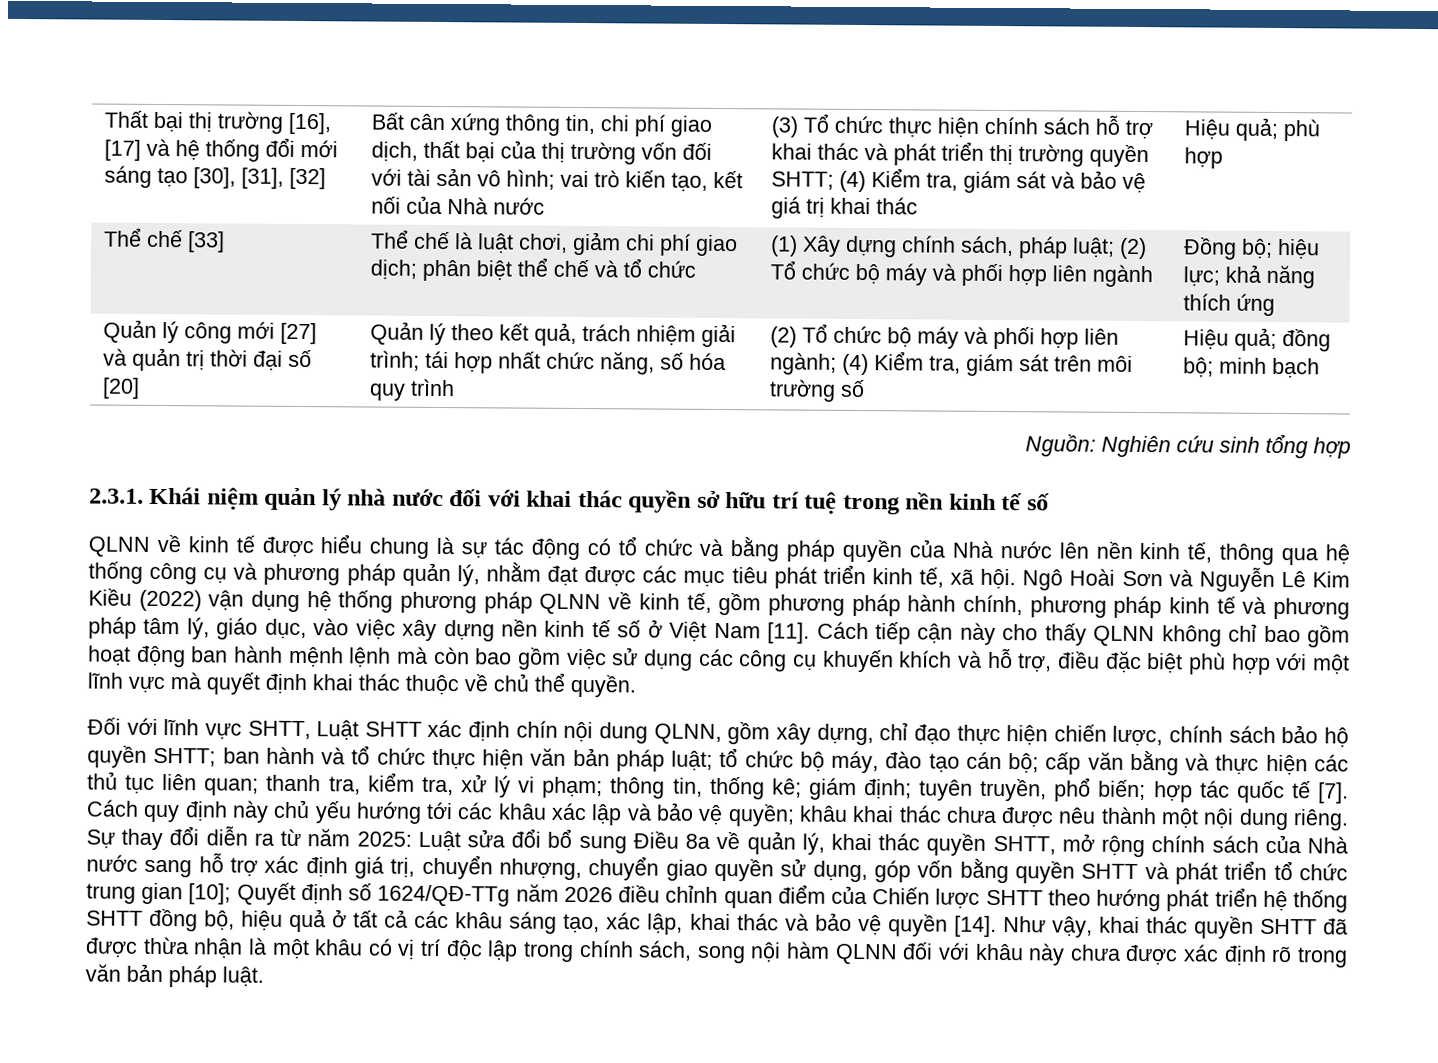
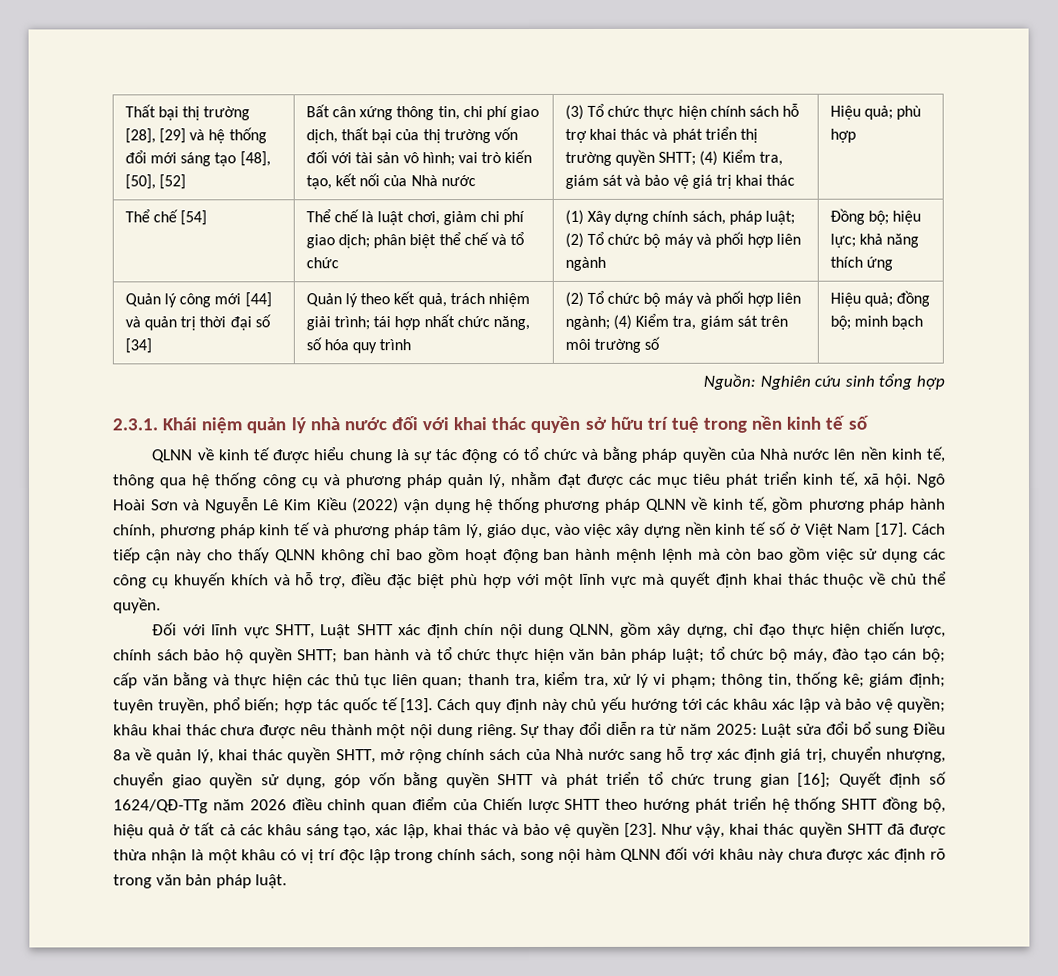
[288,112,332,135] [104,139,142,161] [16], [17] -> [124,128,187,144] [28], [29]
[193,167,327,190] [30], [31], [32] -> [239,151,271,167] [124,174,187,190] [48], [50], [52]
[187,231,226,253] [33] -> [180,210,208,226] [54]
[280,322,318,345] [27] -> [244,292,272,308] [44]
[102,377,141,399] [20] -> [124,338,152,354] [34]
[767,622,811,644] [11]. -> [875,522,909,538] [17].
[1318,782,1349,804] [7]. -> [400,698,434,714] [13].
[188,883,232,905] [10]; -> [797,772,832,788] [16];
[953,915,997,937] [14]. -> [623,822,657,838] [23].

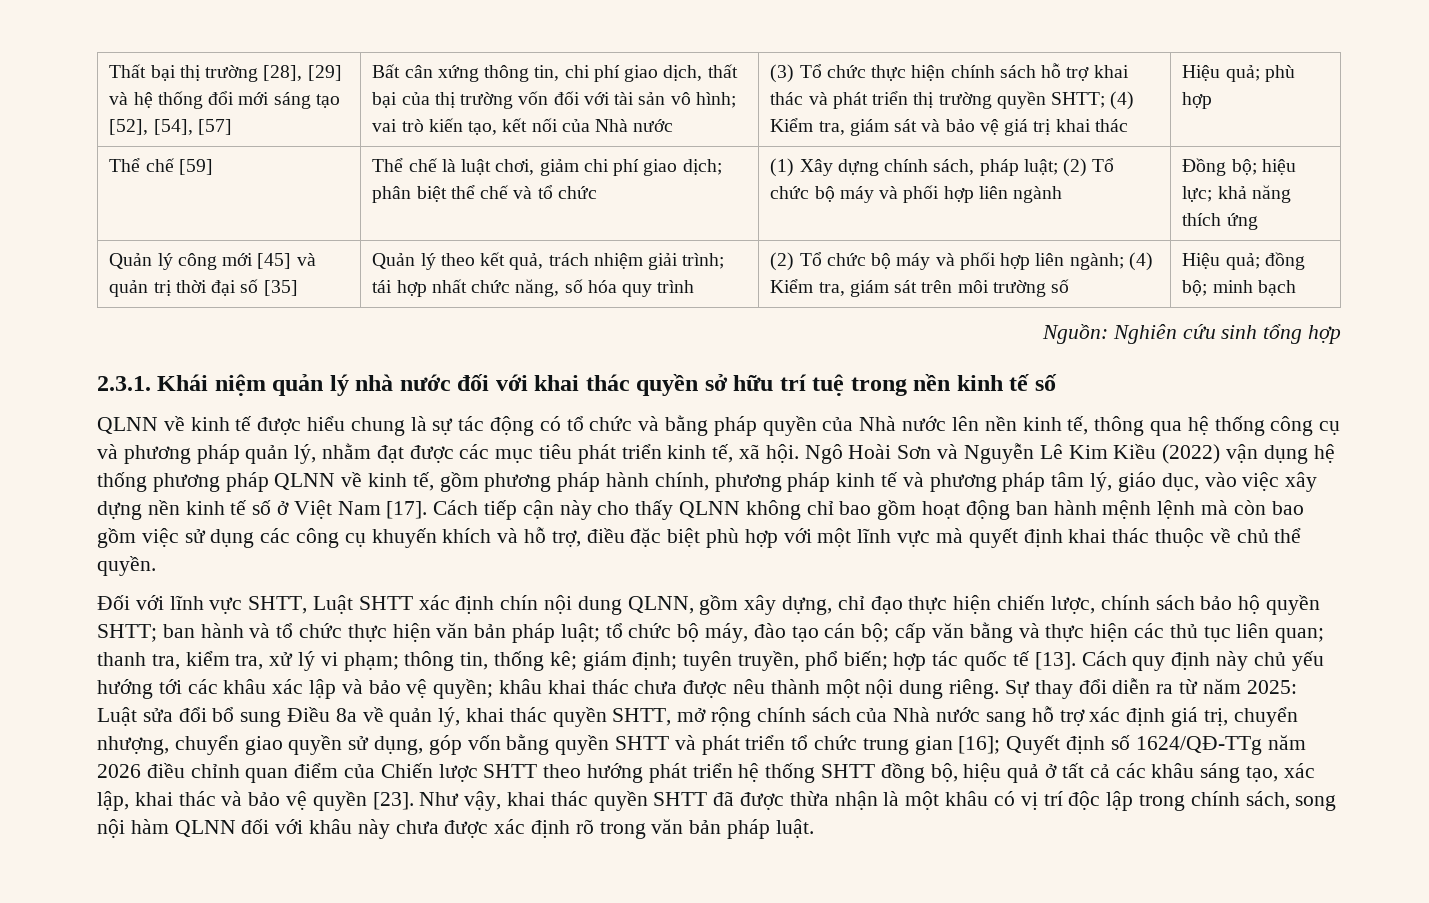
[239,151,271,167] [124,174,187,190] [48], [50], [52] -> [109,119,232,135] [52], [54], [57]
[180,210,208,226] [54] -> [178,159,213,175] [59]
[244,292,272,308] [44] -> [257,253,292,269] [45]
[124,338,152,354] [34] -> [263,280,298,296] [35]

